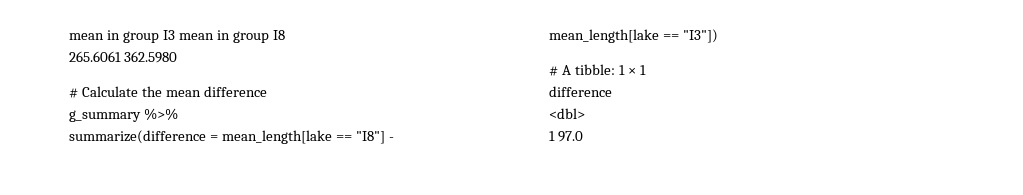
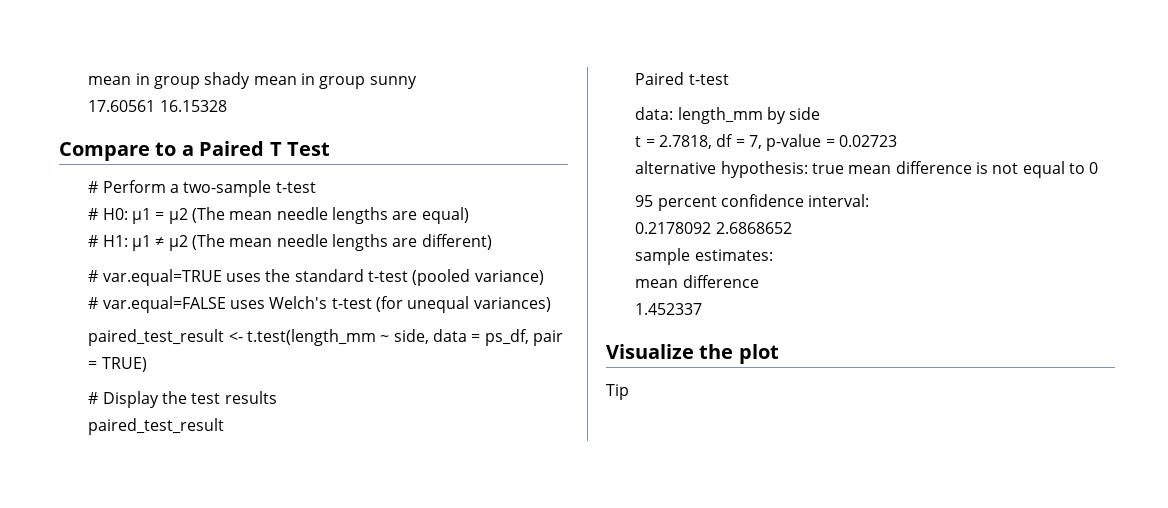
[69,30,285,43] [69,51,178,63] [69,86,267,98] [69,108,179,122] [69,130,394,144] [549,29,719,43] [549,64,646,76] [549,86,613,97] [549,108,586,119] [549,131,584,142] mean in group I3 mean in group I8 // 265.6061 362.5980 // # Calculate the mean difference // g_summary %>% // summarize(difference = mean_length[lake == "I8"] - mean_length[lake == "I3"]) // # A tibble: 1 × 1 // difference // <dbl> // 1 97.0 -> [88,72,417,89] [88,100,227,112] [59,141,330,161] [88,180,316,197] [88,207,469,224] [88,234,492,251] [88,269,544,286] [88,296,551,313] [88,329,563,346] [88,357,147,372] [88,391,277,408] [88,418,225,435] [635,72,729,85] [635,107,821,124] [635,134,897,151] [635,161,1099,178] [635,194,870,211] [635,222,792,234] [635,248,773,265] [635,275,759,288] [635,303,703,315] [606,344,779,364] [606,384,629,400] mean in group shady mean in group sunny // 17.60561 16.15328 // Compare to a Paired T Test // # Perform a two-sample t-test // # H0: μ1 = μ2 (The mean needle lengths are equal) // # H1: μ1 ≠ μ2 (The mean needle lengths are different) // # var.equal=TRUE uses the standard t-test (pooled variance) // # var.equal=FALSE uses Welch's t-test (for unequal variances) // paired_test_result <- t.test(length_mm ~ side, data = ps_df, pair = TRUE) // # Display the test results // paired_test_result // Paired t-test // data: length_mm by side // t = 2.7818, df = 7, p-value = 0.02723 // alternative hypothesis: true mean difference is not equal to 0 // 95 percent confidence interval: // 0.2178092 2.6868652 // sample estimates: // mean difference // 1.452337 // Visualize the plot // Tip

